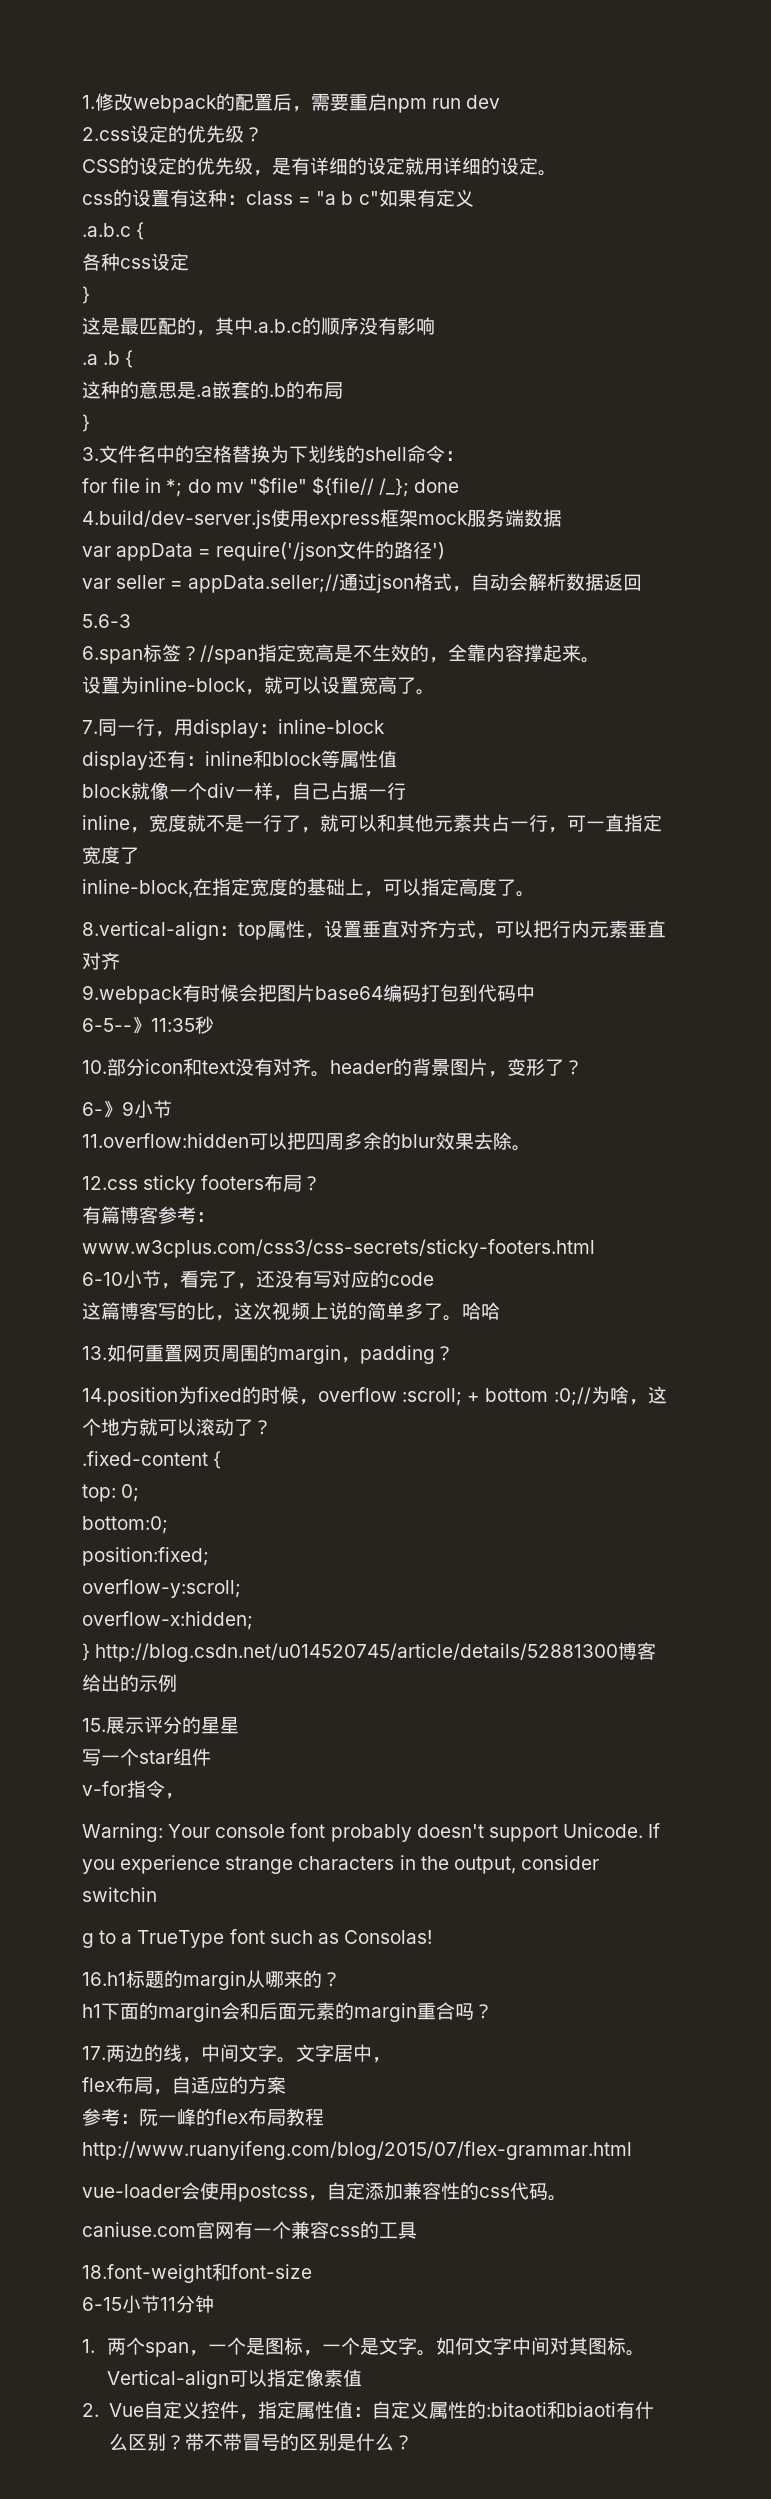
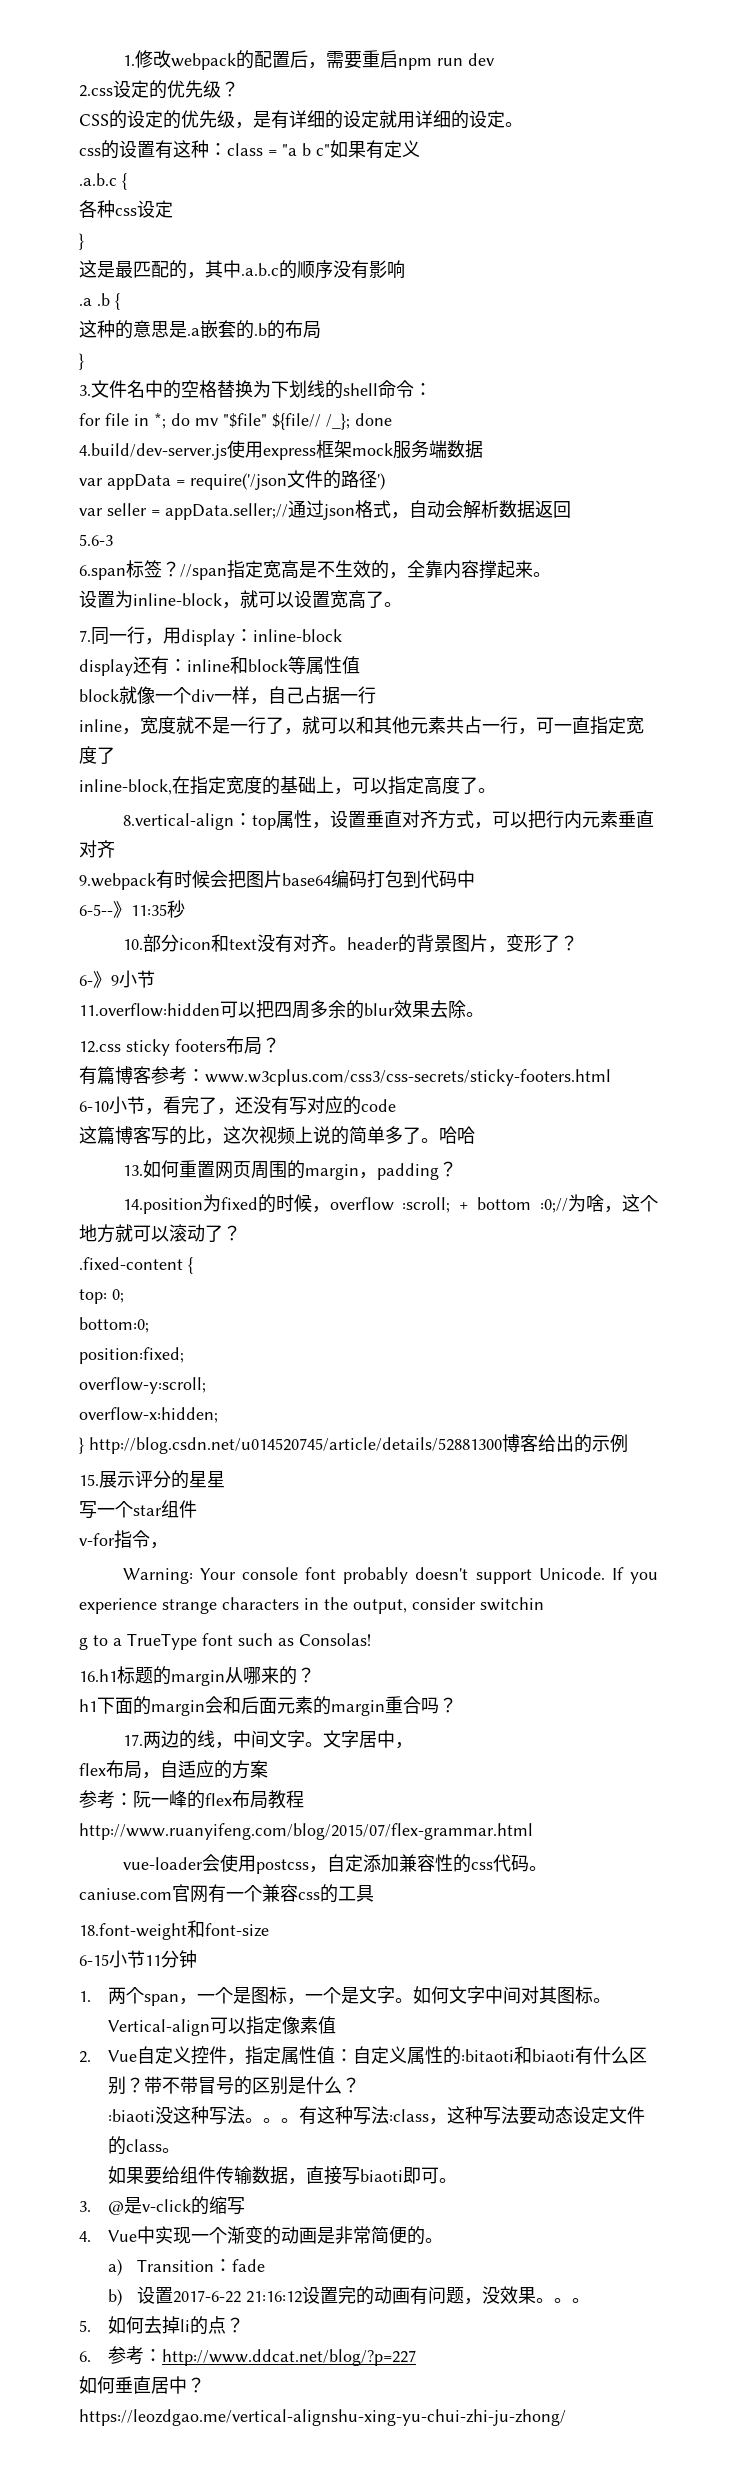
(413, 2442) none -> [107,2106,645,2125] [107,2136,180,2155] [107,2166,457,2185] [79,2196,245,2215] [79,2226,443,2245] [107,2259,265,2276] [107,2286,590,2306] [79,2316,244,2335] [79,2346,416,2366] [79,2376,205,2394] [79,2409,566,2426] // :biaoti没这种写法。。。有这种写法:class，这种写法要动态设定文件的class。 // 如果要给组件传输数据，直接写biaoti即可。 // 3. @是v-click的缩写 // 4. Vue中实现一个渐变的动画是非常简便的。 // a) Transition：fade // b)设置2017-6-22 21:16:12设置完的动画有问题，没效果。。。 // 5.如何去掉li的点？ // 6.参考：http://www.ddcat.net/blog/?p=227 // 如何垂直居中？https://leozdgao.me/vertical-alignshu-xing-yu-chui-zhi-ju-zhong/

